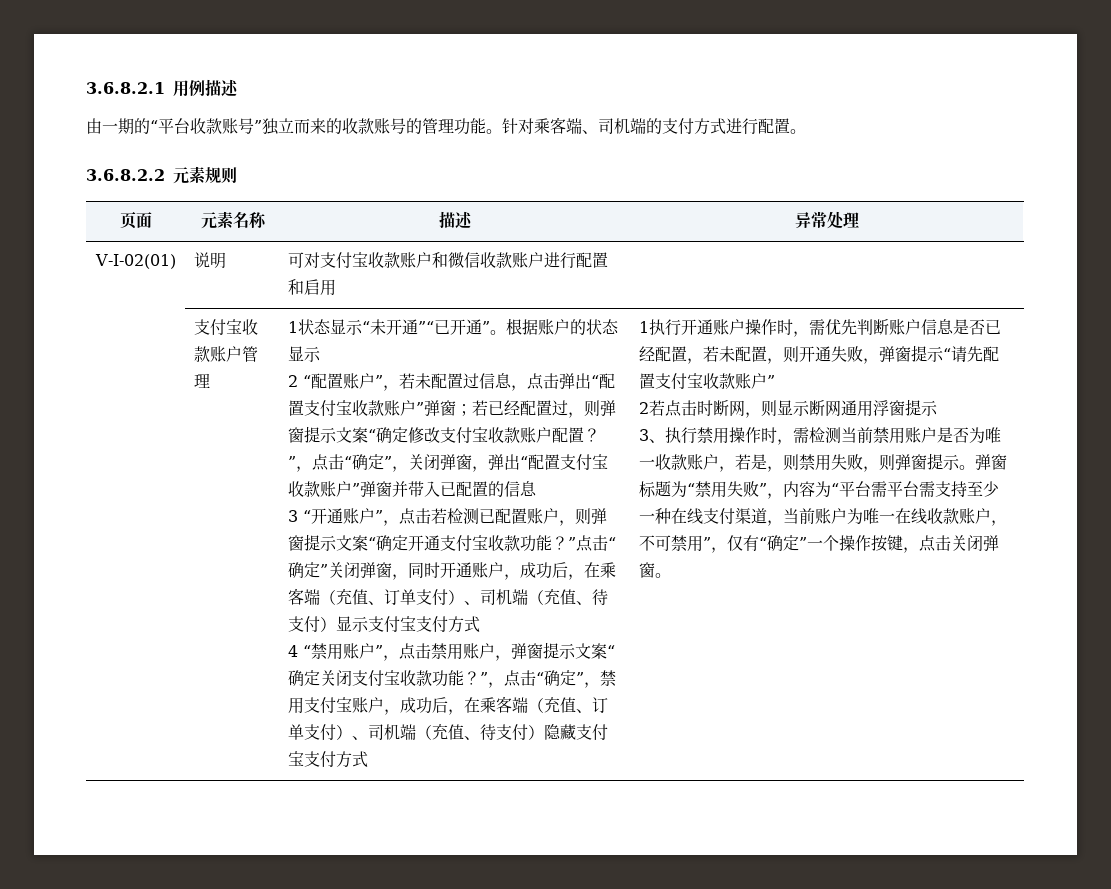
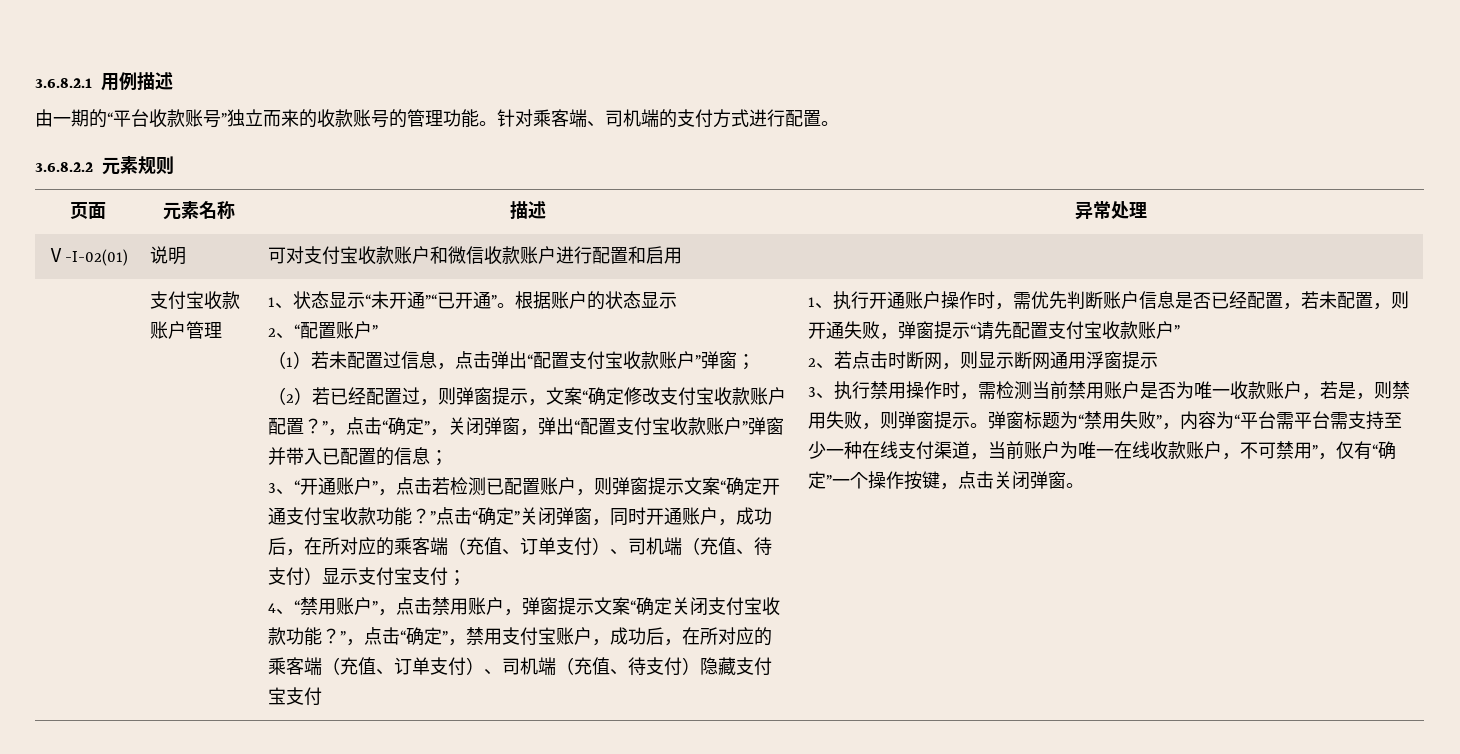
(299, 327) none -> [275,303,294,309] 、
(299, 381) none -> [276,333,295,339] 、
[383,385,400,391] ， -> [268,351,312,369] // （1）
(473, 410) none -> [268,387,313,405] // （2）
(338, 435) none -> [528,399,547,406] ，
[288,510,299,522] // 3 -> [430,450,449,466] [268,483,295,495] ； // 3、
(601, 570) none -> [322,537,395,556] 所对应的
[448,616,481,633] 方式 -> [448,570,467,586] ；
(299, 651) none -> [276,609,295,615] 、
(481, 705) none -> [700,627,773,646] 所对应的
[336,751,369,768] [639,321,650,333] 方式 | 1 -> [808,297,834,309] | 1、
(650, 408) none -> [816,363,835,369] 、

